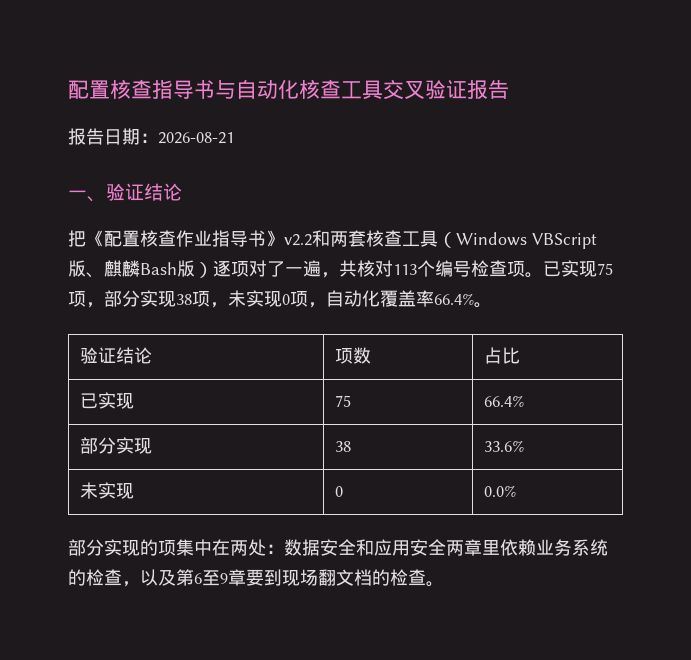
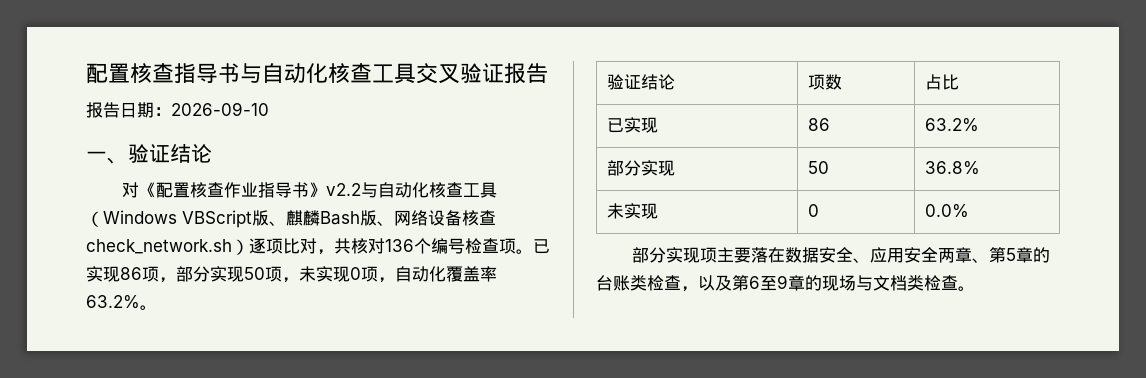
[158,132,234,144] 2026-08-21 -> [171,102,269,116] 2026-09-10
[68,230,86,247] 把 -> [121,182,139,198] 对
[312,230,366,247] 和两套 -> [360,182,429,198] 与自动化
[195,260,321,278] ）逐项对了一遍 -> [377,210,496,226] [86,238,317,255] 、网络设备核查check_network.sh）逐项比对
[393,264,417,275] 113 -> [385,239,414,252] 136
[597,263,613,275] 75 -> [120,267,142,280] 86
[176,294,192,305] 38 -> [244,267,265,280] 50
[434,293,474,305] 66.4% -> [86,295,140,309] 63.2%
[335,395,352,407] [484,395,525,407] 75 | 66.4% -> [807,118,830,131] [924,118,979,132] 86 | 63.2%
[335,441,352,452] [484,440,525,452] 38 | 33.6% -> [807,161,829,174] [924,161,980,175] 50 | 36.8%
[140,539,284,556] 的项集中在两处： -> [699,247,785,263] 项主要落在
[356,539,374,556] 和 -> [852,258,870,263] 、
[482,539,608,556] [68,569,86,586] 里依赖业务系统的 -> [971,247,1050,263] [596,275,647,291] 、第5章的台账类
[246,569,390,586] 要到现场翻文档的 -> [805,275,924,291] 的现场与文档类

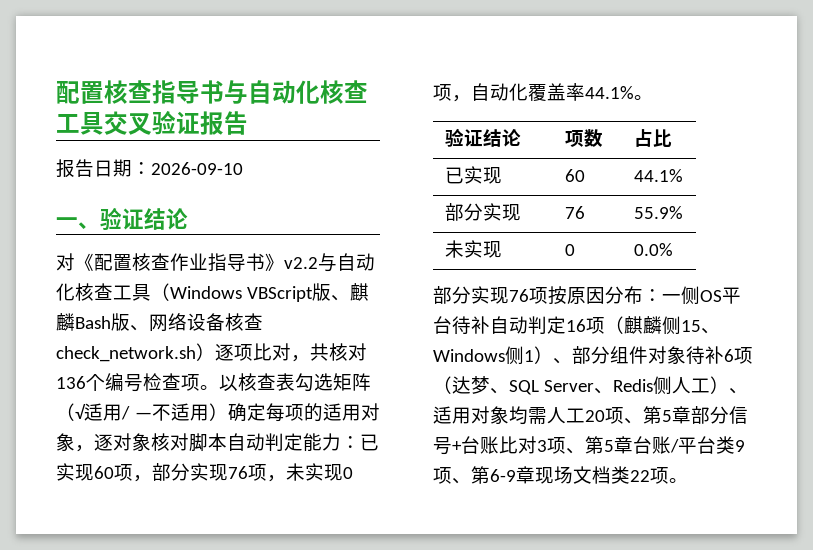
[533,239,550,254] [86,266,142,282] 已实现86 -> [219,373,371,392] [56,403,380,422] [56,433,379,452] [56,463,114,481] 以核查表勾选矩阵（√适用/ —不适用）确定每项的适用对象，逐对象核对脚本自动判定能力：已实现60
[244,267,265,280] 50 -> [228,466,248,479] 76
[86,295,140,309] 63.2% -> [585,86,634,99] 44.1%
[807,118,830,131] [924,118,979,132] 86 | 63.2% -> [564,169,585,182] [633,169,683,182] 60 | 44.1%
[807,161,829,174] [924,161,980,175] 50 | 36.8% -> [564,206,585,219] [633,206,683,219] 76 | 55.9%
[699,247,1050,263] [596,275,958,292] 项主要落在数据安全、应用安全两章、第5章的台账类检查，以及第6至9章的现场与文档类检查 -> [509,286,741,305] [433,316,720,335] [433,346,753,365] [433,376,748,395] [433,406,748,425] [433,436,745,455] [433,466,669,484] 76项按原因分布：一侧OS平台待补自动判定16项（麒麟侧15、Windows侧1）、部分组件对象待补6项（达梦、SQL Server、Redis侧人工）、适用对象均需人工20项、第5章部分信号+台账比对3项、第5章台账/平台类9项、第6-9章现场文档类22项

